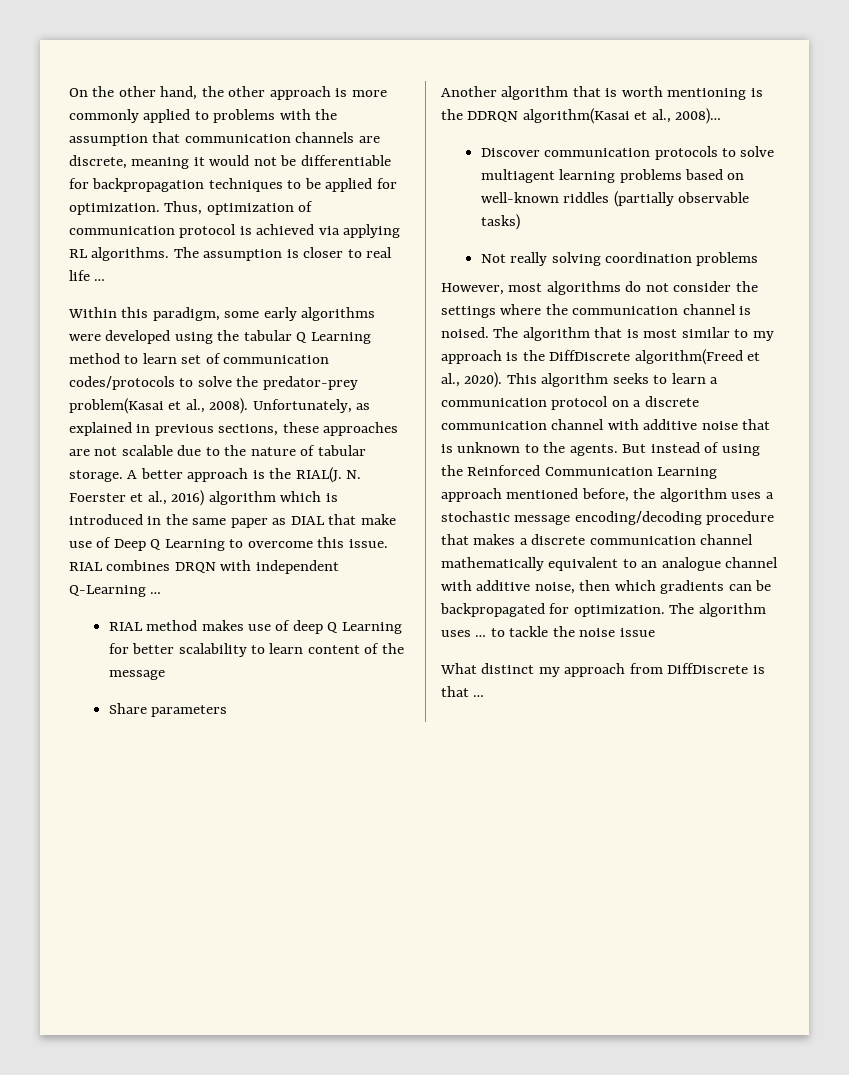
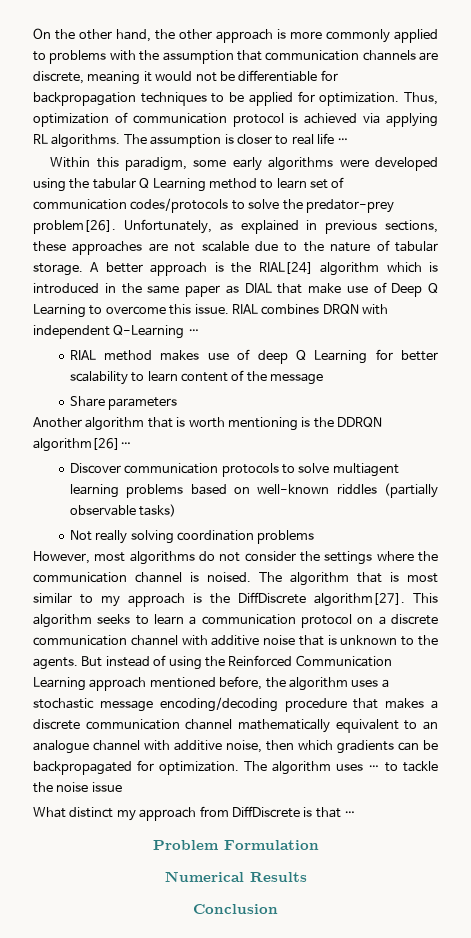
[69,398,249,414] problem(Kasai et al., 2008). -> [33,220,116,234] problem[26].
[295,467,362,483] [69,490,205,506] RIAL(J. N. Foerster et al., 2016) -> [258,262,313,274] RIAL[24]
[522,108,722,124] algorithm(Kasai et al., 2008)… -> [33,438,132,452] algorithm[26]…
[634,349,761,365] [441,372,503,388] algorithm(Freed et al., 2020). -> [314,593,405,607] algorithm[27].
(485, 696) none -> [152,840,319,850] [164,871,307,882] [193,904,278,914] // Problem Formulation // Numerical Results // Conclusion

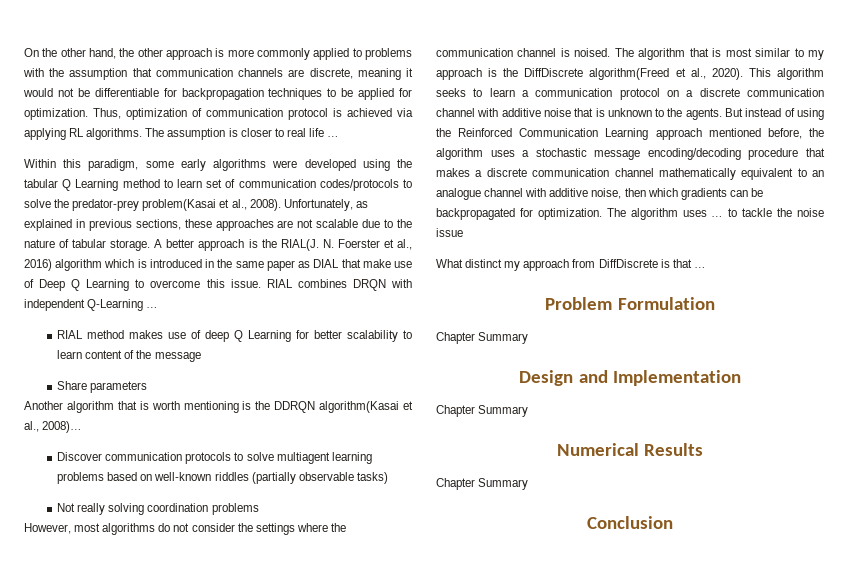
[33,220,116,234] problem[26]. -> [142,199,281,211] problem(Kasai et al., 2008).
[258,262,313,274] RIAL[24] -> [280,239,413,251] [24,259,52,271] RIAL(J. N. Foerster et al., 2016)
[33,438,132,452] algorithm[26]… -> [319,401,413,413] [24,421,83,433] algorithm(Kasai et al., 2008)…
[314,593,405,607] algorithm[27]. -> [589,68,743,80] algorithm(Freed et al., 2020).
(319, 845) none -> [436,332,529,344] [519,370,741,386] [436,405,529,417] // Chapter Summary // Design and Implementation // Chapter Summary
(307, 877) none -> [436,478,529,490] // Chapter Summary

